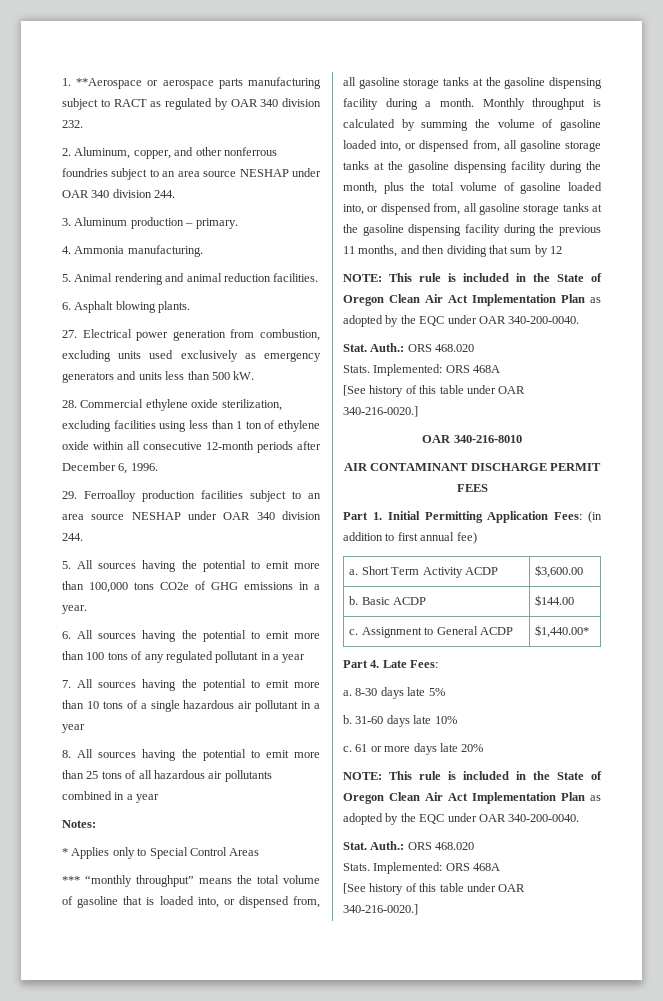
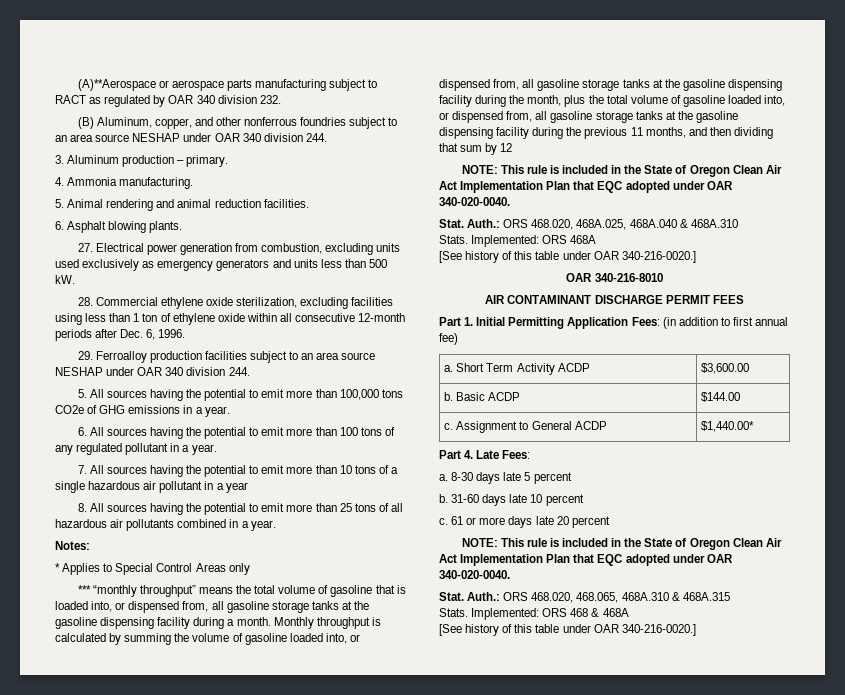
[62,78,143,89] 1. **Aerospace -> [77,79,156,91] (A)**Aerospace
[62,148,71,156] 2. -> [77,117,94,129] (B)
[62,462,116,471] December -> [120,329,144,338] Dec.
[282,654,306,663] year -> [191,444,217,455] year.
[136,794,160,803] year -> [250,520,276,531] year.
[112,847,135,859] only -> (101, 569) none
(260, 852) none -> [228,563,250,575] only
[590,297,601,303] [343,315,580,327] [343,343,475,352] as adopted by the EQC under OAR 340-200-0040. // Stat. Auth.: ORS 468.020 -> [573,181,733,193] [439,197,510,206] [439,219,738,230] that EQC adopted under OAR 340-020-0040. // Stat. Auth.: ORS 468.020, 468A.025, 468A.040 & 468A.310
[428,688,445,696] 5% -> [524,472,572,484] 5 percent
[434,716,457,724] 10% -> [530,494,584,506] 10 percent
[461,744,484,752] 20% -> [556,516,610,528] 20 percent
[590,795,601,801] [343,813,580,825] [343,841,475,850] [343,862,470,874] as adopted by the EQC under OAR 340-200-0040. // Stat. Auth.: ORS 468.020 // Stats. Implemented: ORS -> [573,554,733,566] [439,570,510,579] [439,592,730,603] [439,608,600,620] that EQC adopted under OAR 340-020-0040. // Stat. Auth.: ORS 468.020, 468.065, 468A.310 & 468A.315 // Stats. Implemented: ORS 468 &

